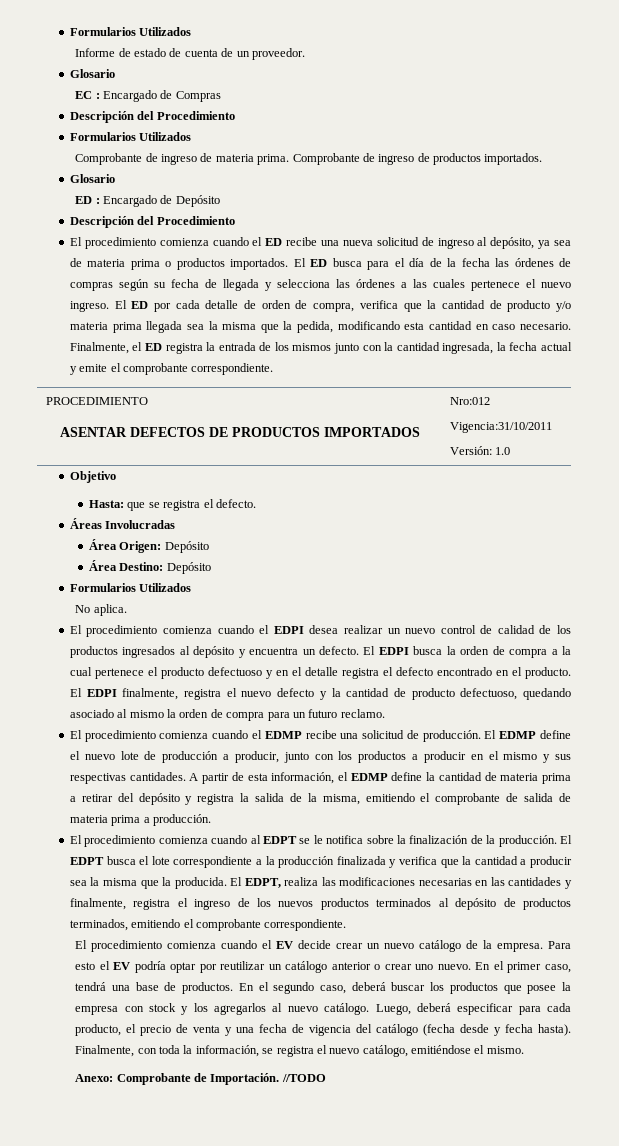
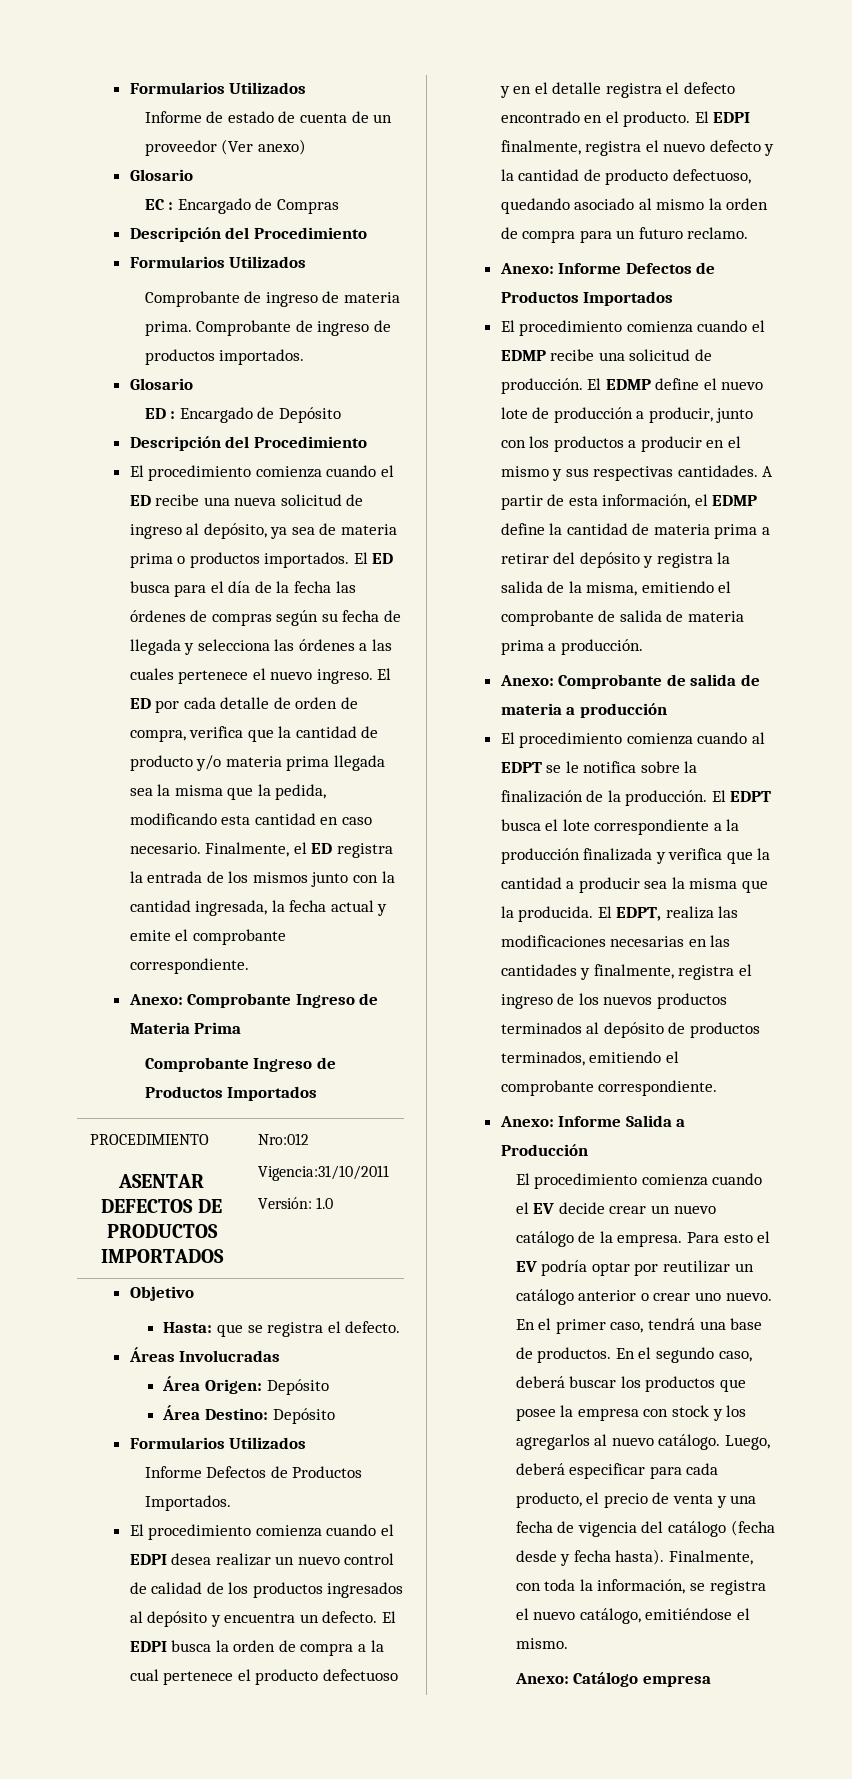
[251,48,305,60] proveedor. -> [144,139,306,156] proveedor (Ver anexo)
(274, 369) none -> [128,993,379,1008] [129,1022,242,1034] [144,1057,336,1072] [144,1086,318,1101] // Anexo: Comprobante Ingreso de Materia Prima // Comprobante Ingreso de Productos Importados
[75,604,127,616] No aplica. -> [144,1466,363,1478] [144,1495,231,1511] Informe Defectos de Productos Importados.
(385, 713) none -> [499,262,716,274] [500,291,674,306] // Anexo: Informe Defectos de Productos Importados
(212, 820) none -> [499,674,760,689] [500,703,667,718] // Anexo: Comprobante de salida de materia a producción
(347, 925) none -> [499,1115,686,1127] [500,1144,588,1156] // Anexo: Informe Salida a Producción
[116,1073,326,1085] Comprobante de Importación. //TODO -> [573,1672,711,1687] Catálogo empresa

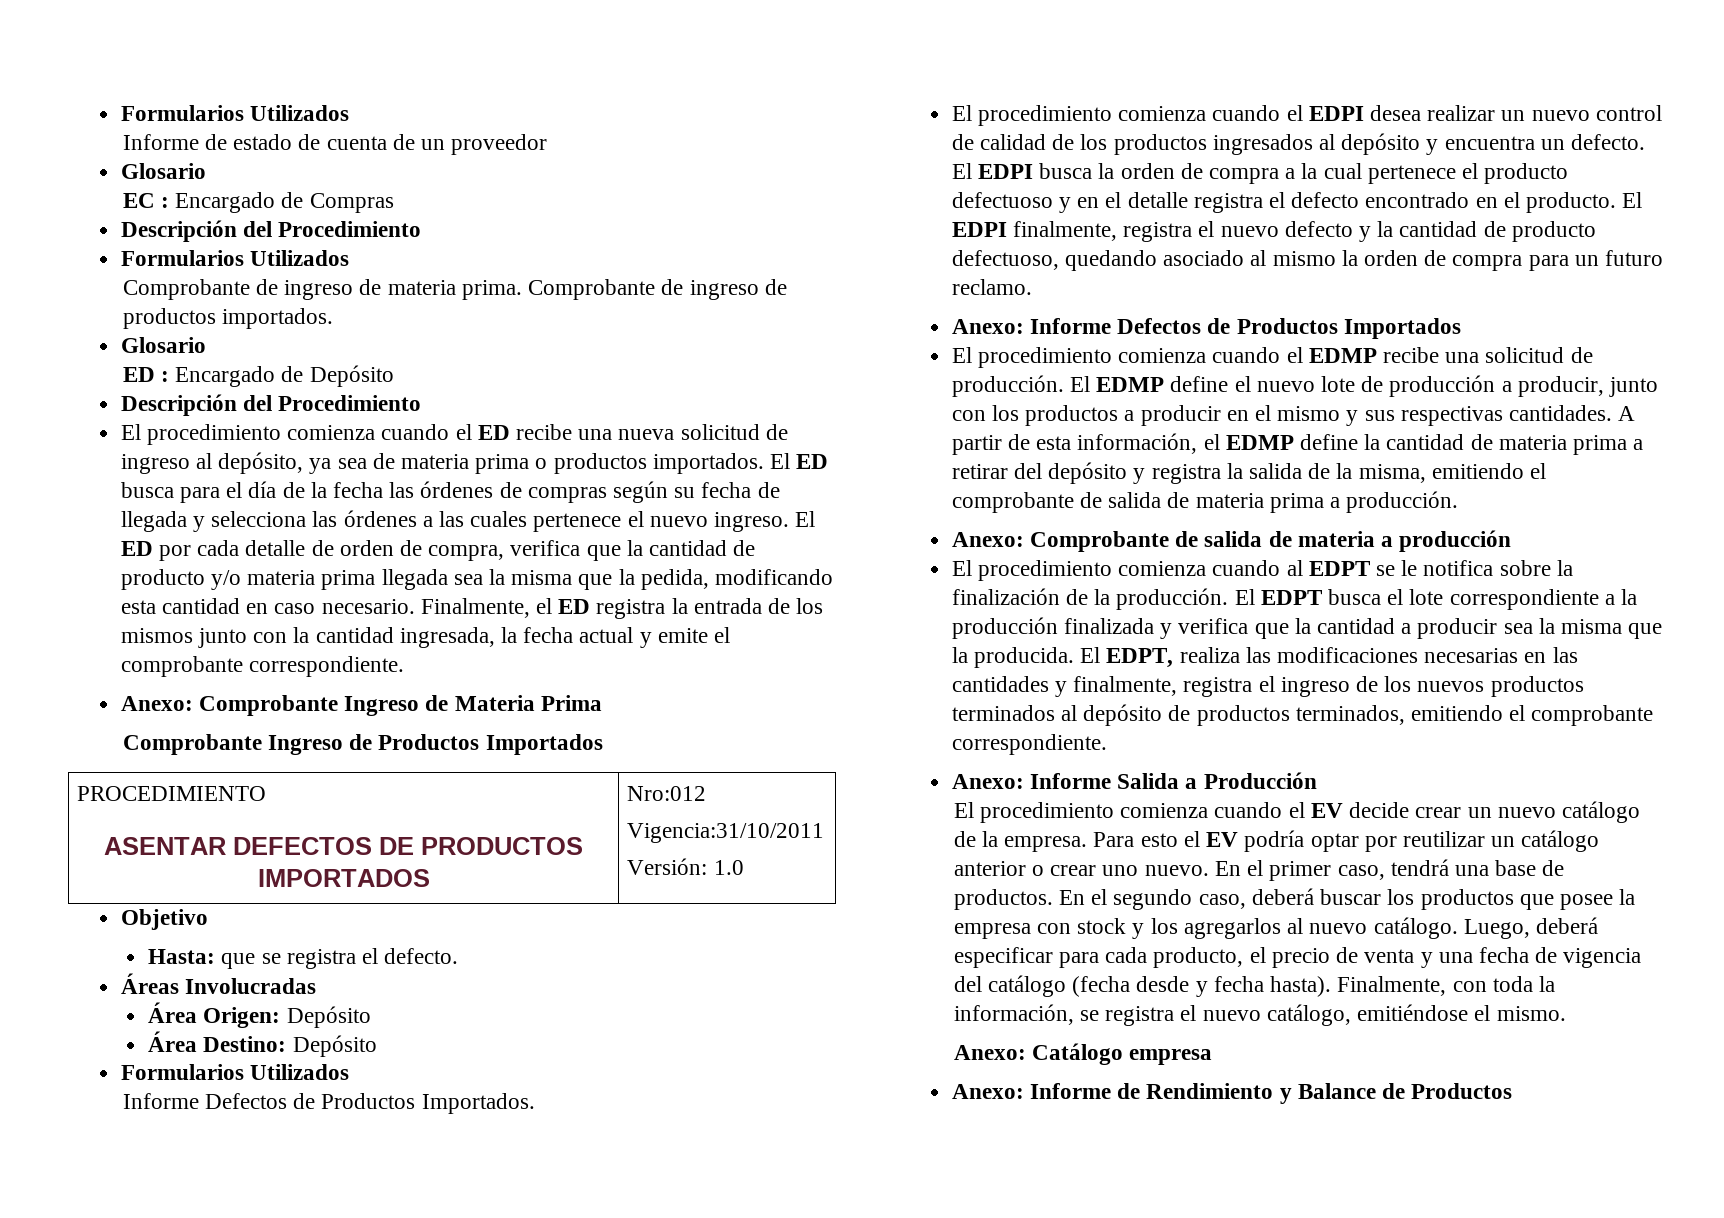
[221,139,306,155] (Ver anexo) -> (548, 144) none
(711, 1681) none -> [951,1083,1513,1104] // Anexo: Informe de Rendimiento y Balance de Productos

